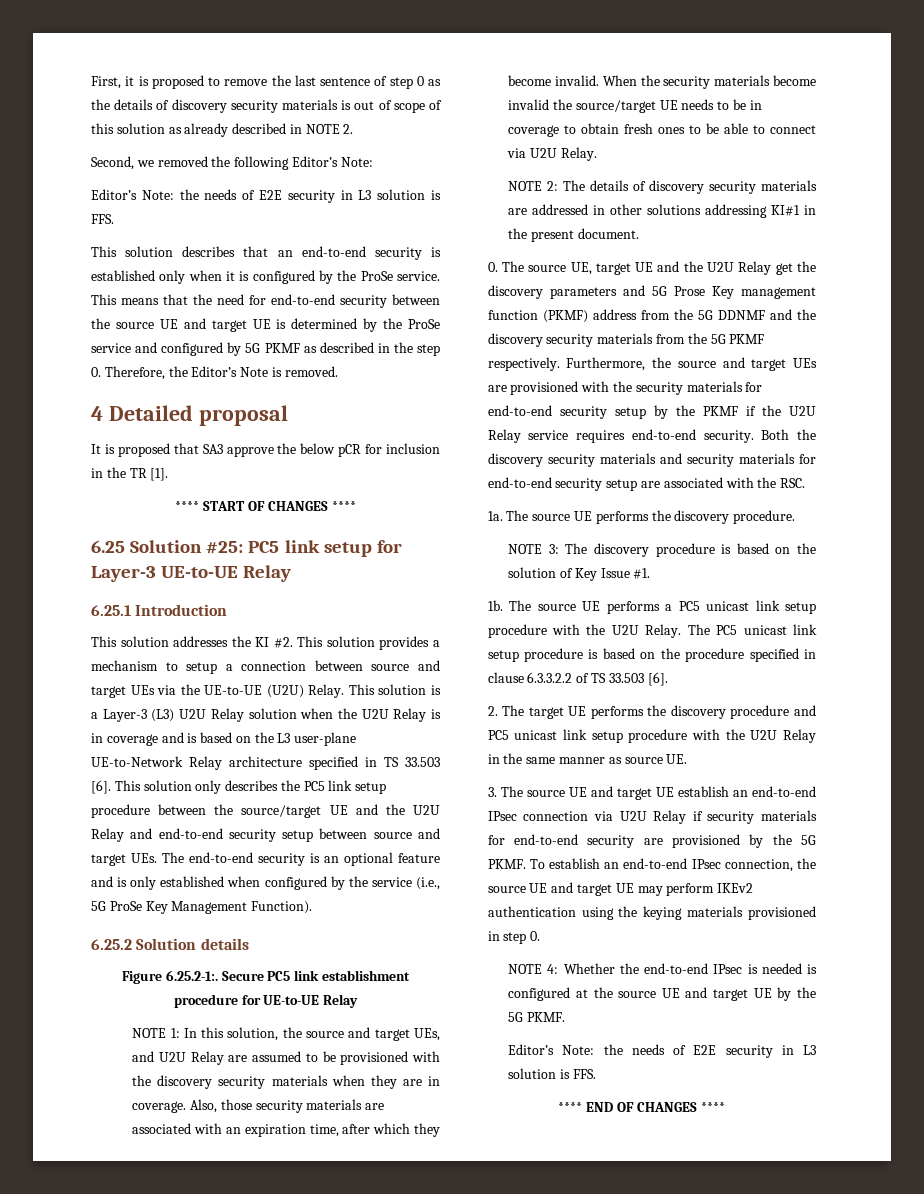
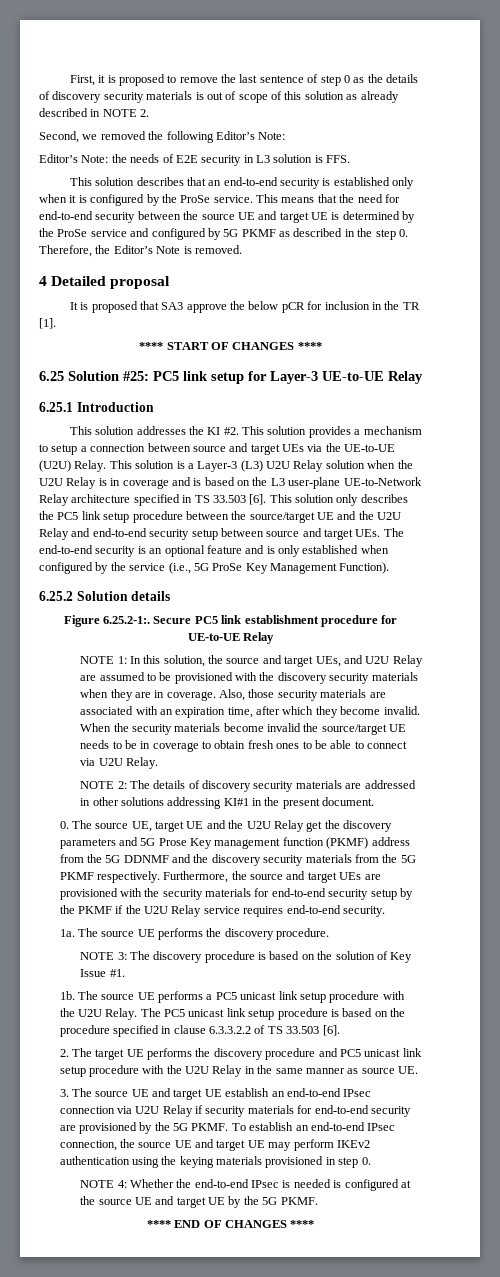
[761,429,816,440] [487,453,816,467] [487,477,806,491] Both the discovery security materials and security materials for end-to-end security setup are associated with the RSC. -> (385, 911) none
[508,1044,816,1058] [508,1068,596,1079] // Editor’s Note: the needs of E2E security in L3 solution is FFS. -> (318, 1201) none

